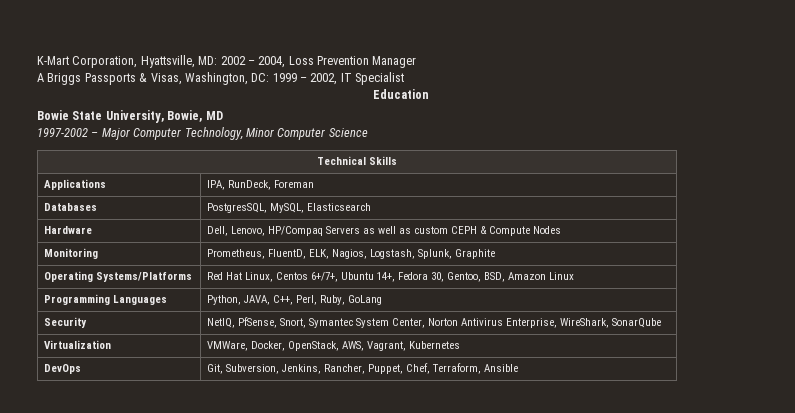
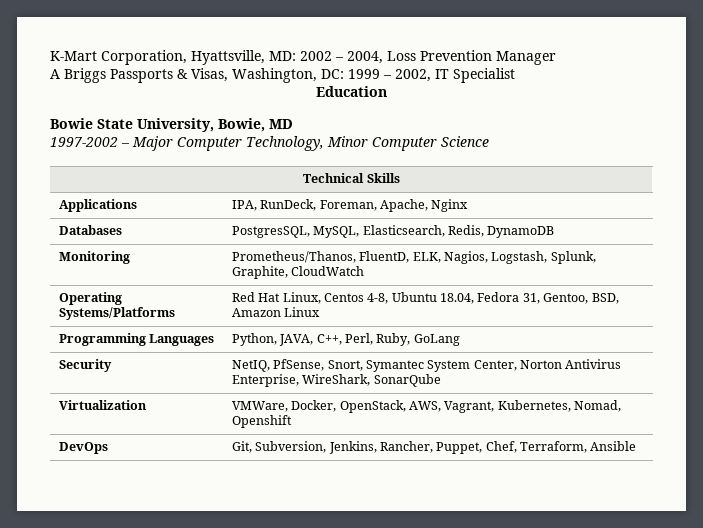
[273,180,314,188] Foreman -> [319,199,469,212] Foreman, Apache, Nginx
[306,203,371,211] [43,226,92,234] [206,226,561,236] Elasticsearch // Hardware | Dell, Lenovo, HP/Compaq Servers as well as custom CEPH & Compute Nodes -> [362,225,555,238] Elasticsearch, Redis, DynamoDB
[206,249,265,259] Prometheus, -> [231,251,356,263] Prometheus/Thanos,
[454,249,495,259] Graphite -> [231,266,365,279] Graphite, CloudWatch
[310,272,444,282] 6+/7+, Ubuntu 14+, Fedora 30, -> [367,292,540,304] 4-8, Ubuntu 18.04, Fedora 31,
[408,341,460,349] Kubernetes -> [497,400,622,412] [231,415,292,428] Kubernetes, Nomad, Openshift

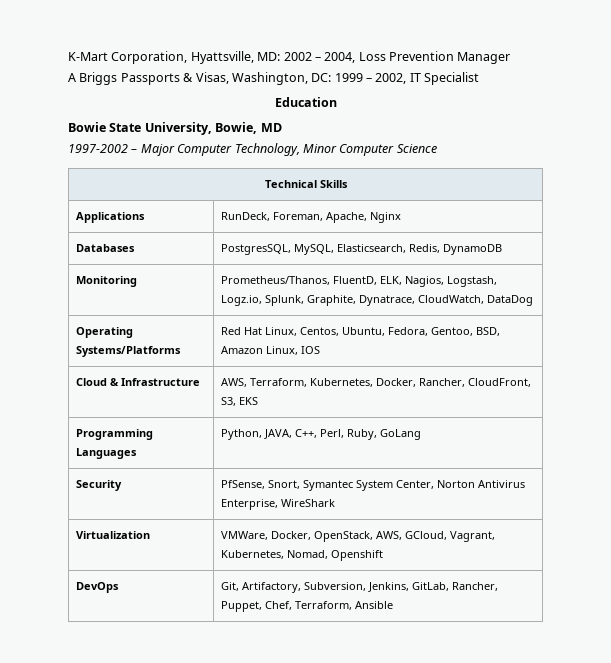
[231,200,257,211] IPA, -> (145, 217) none
(548, 257) none -> [220,295,262,306] Logz.io,
[291,266,365,276] CloudWatch -> [358,295,533,306] Dynatrace, CloudWatch, DataDog
[323,292,619,304] [231,307,321,317] Centos 4-8, Ubuntu 18.04, Fedora 31, Gentoo, BSD, Amazon Linux -> [299,327,500,336] [220,346,320,355] [75,378,200,386] [220,378,531,387] [220,397,258,406] Centos, Ubuntu, Fedora, Gentoo, BSD, Amazon Linux, IOS // Cloud & Infrastructure | AWS, Terraform, Kubernetes, Docker, Rancher, CloudFront, S3, EKS
[231,360,270,372] NetIQ, -> (122, 485) none
[302,374,441,387] WireShark, SonarQube -> [280,499,335,507] WireShark
(441, 406) none -> [404,531,447,540] GCloud,
(252, 447) none -> [241,582,301,593] Artifactory,
(377, 447) none -> [411,582,449,591] GitLab,

